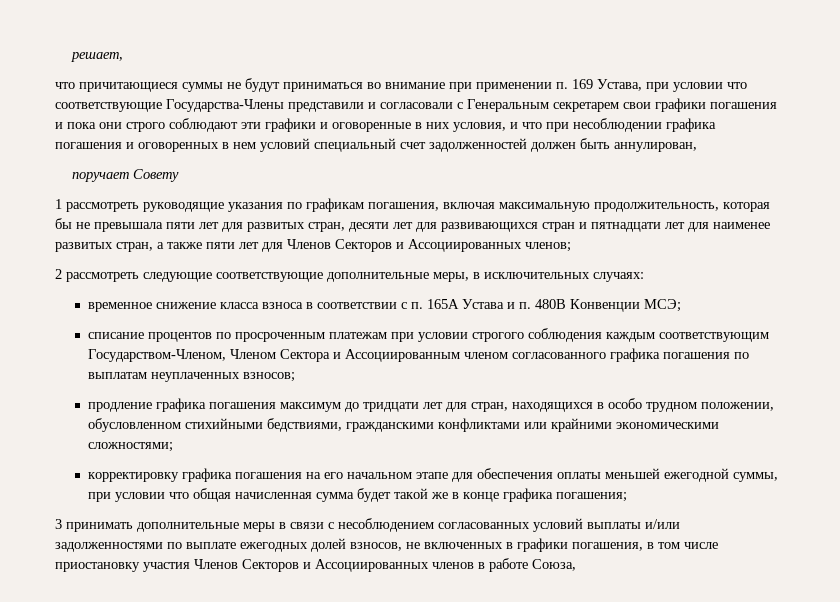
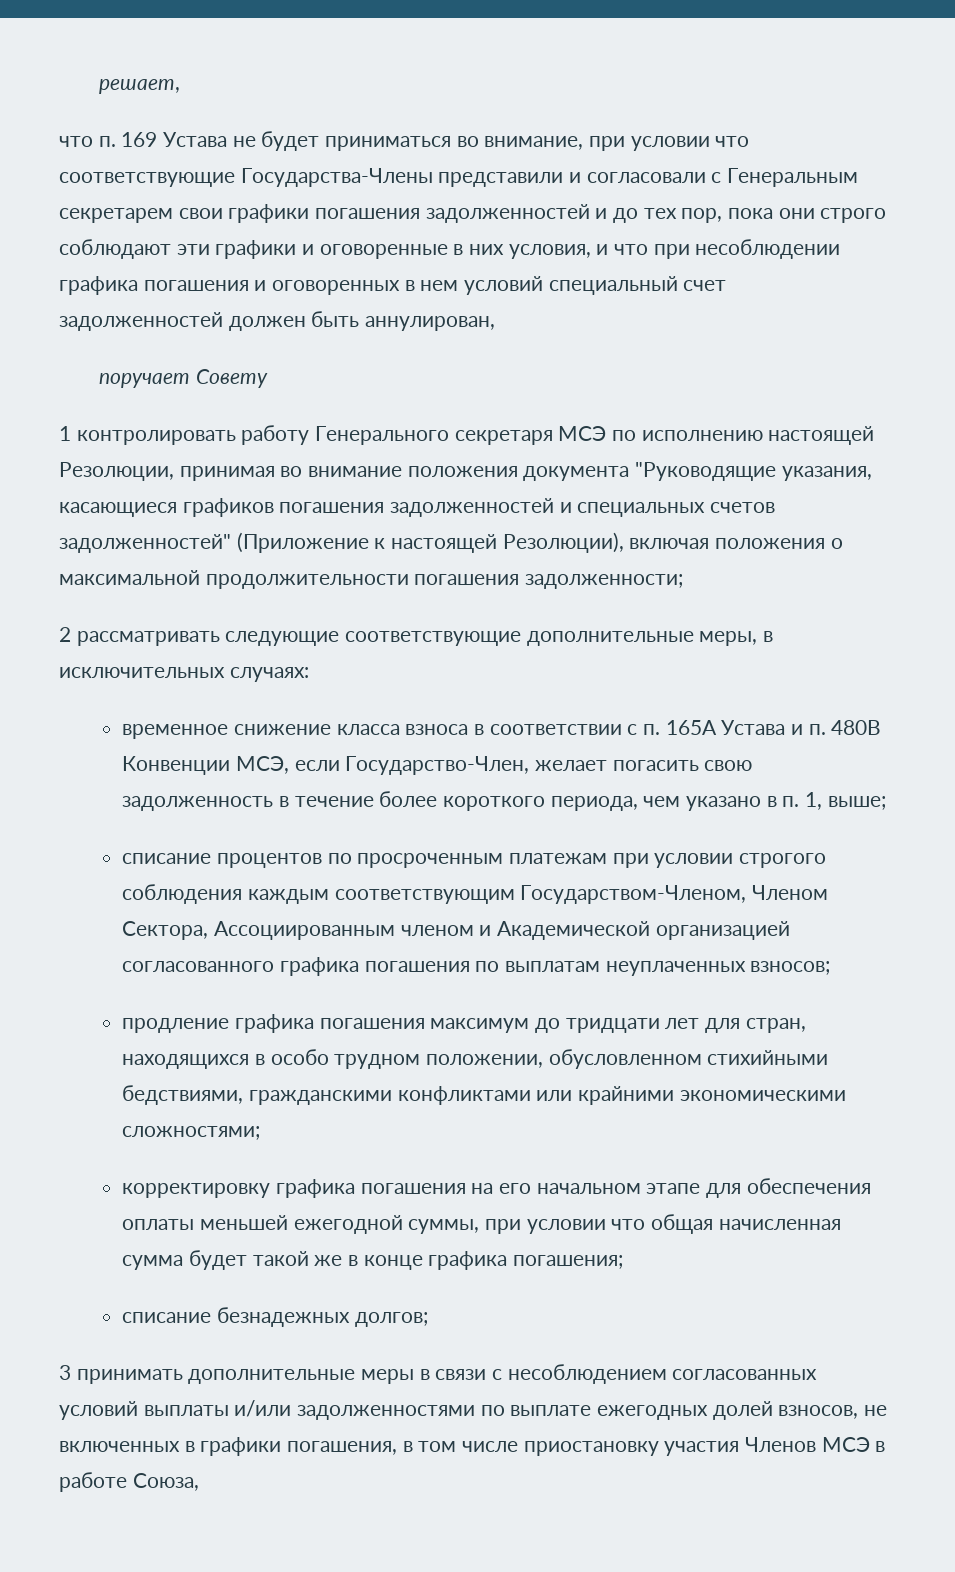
[79,78,642,92] причитающиеся суммы не будут приниматься во внимание при применении п. 169 Устава, -> [98,131,584,151] п. 169 Устава не будет приниматься во внимание,
[55,122,63,129] и -> [425,204,723,223] задолженностей и до тех пор,
[66,198,770,212] [55,218,770,232] [55,239,571,252] рассмотреть руководящие указания по графикам погашения, включая максимальную продолжительность, которая бы не превышала пяти лет для развитых стран, десяти лет для развивающихся стран и пятнадцати лет для наименее развитых стран, а также пяти лет для Членов Секторов и Ассоциированных членов; -> [76,425,875,445] [59,462,872,481] [59,498,776,517] [59,532,843,553] [59,570,684,589] контролировать работу Генерального секретаря МСЭ по исполнению настоящей Резолюции, принимая во внимание положения документа "Руководящие указания, касающиеся графиков погашения задолженностей и специальных счетов задолженностей" (Приложение к настоящей Резолюции), включая положения о максимальной продолжительности погашения задолженности;
[66,272,139,282] рассмотреть -> [76,631,220,646] рассматривать
[644,299,682,312] МСЭ; -> [235,756,753,775] [122,791,886,811] МСЭ, если Государство-Член, желает погасить свою задолженность в течение более короткого периода, чем указано в п. 1, выше;
[280,349,509,362] Сектора и Ассоциированным членом -> [122,921,790,940] Сектора, Ассоциированным членом и Академической организацией
(628, 497) none -> [122,1307,428,1327] // списание безнадежных долгов;
[242,559,474,572] Секторов и Ассоциированных членов -> [821,1437,870,1452] МСЭ

